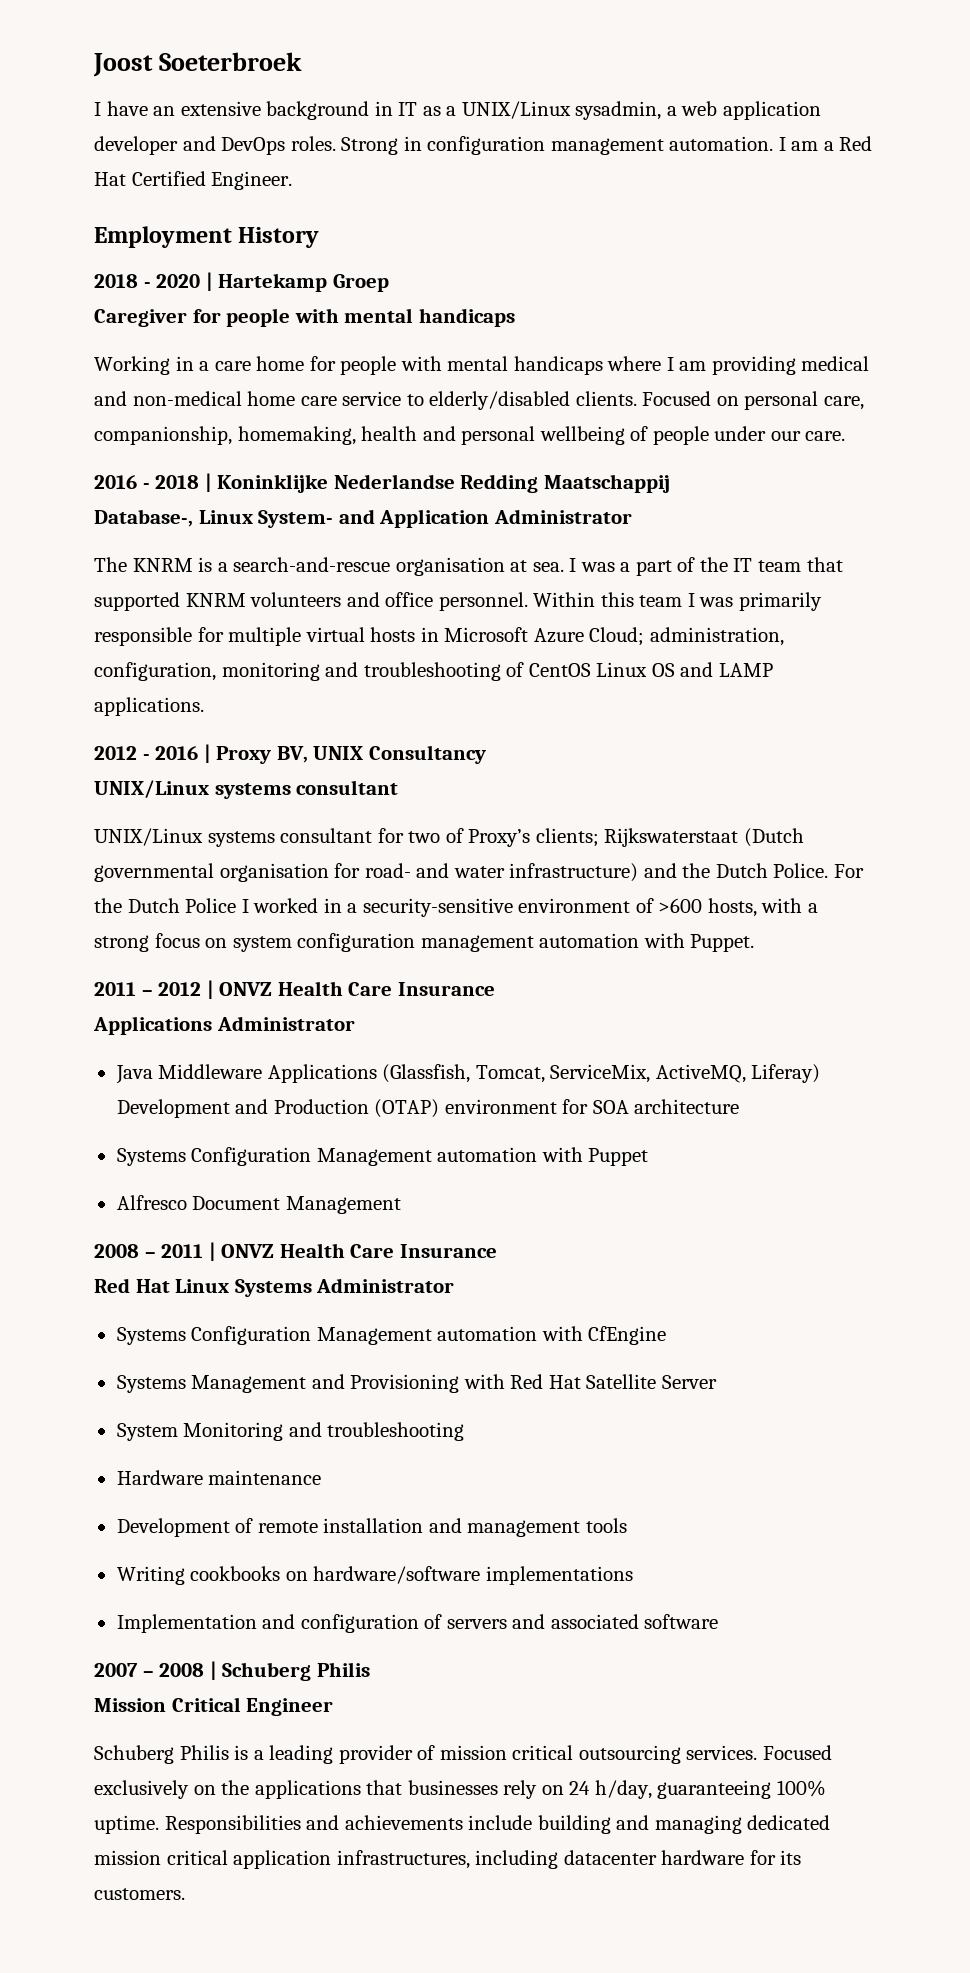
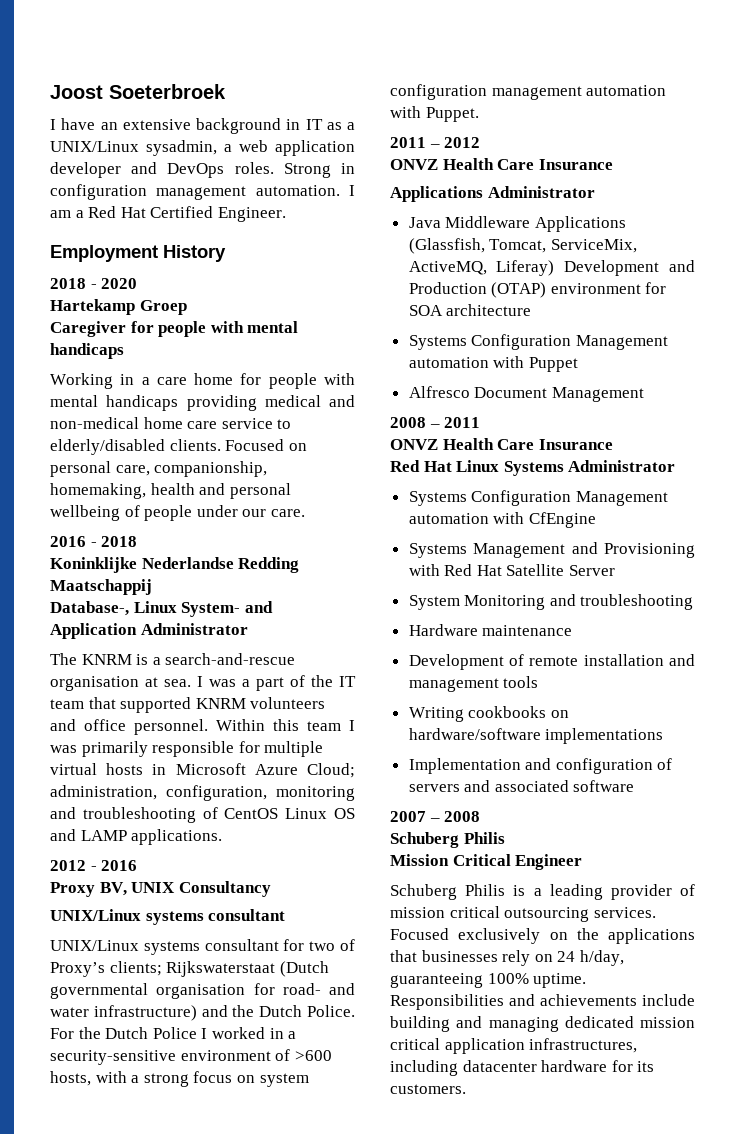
[205,272,213,291] | -> (138, 283) //
[607,356,707,371] where I am -> (179, 403) none
[204,473,212,492] | -> (138, 541) //
[203,744,211,763] | -> (138, 865) //
[206,980,214,999] | -> (481, 142) //
[208,1242,216,1261] | -> (481, 422) //
[209,1661,217,1680] | -> (481, 816) //

